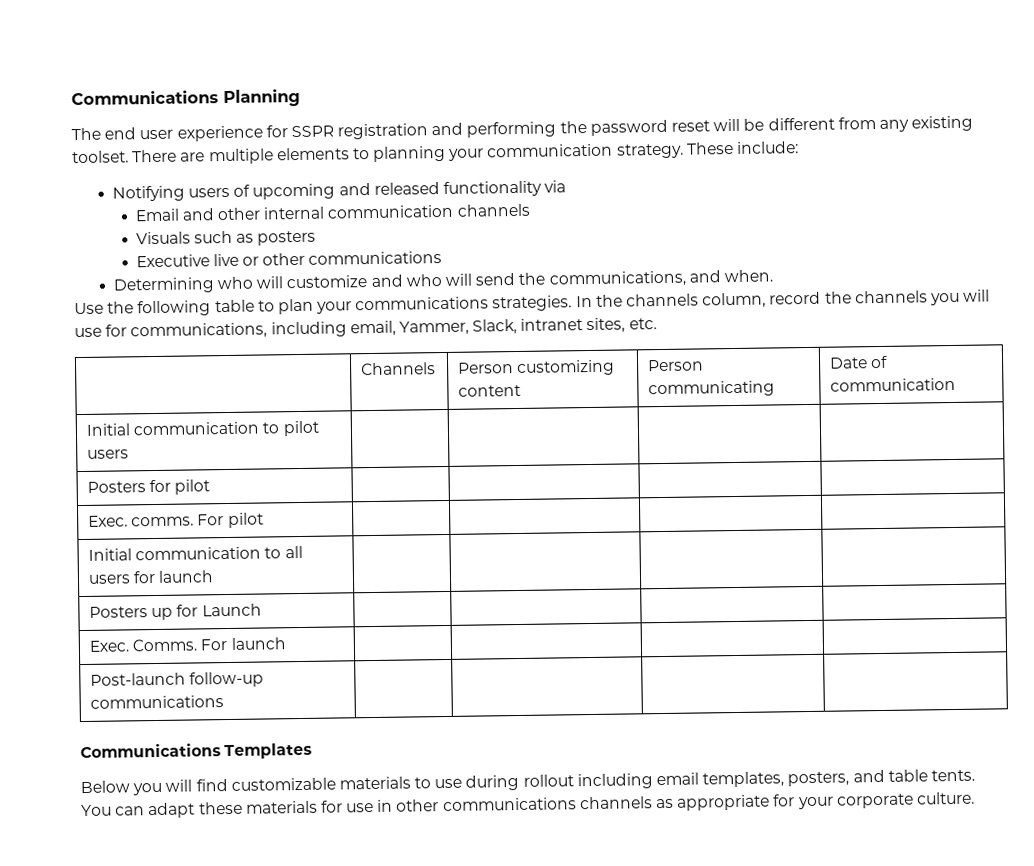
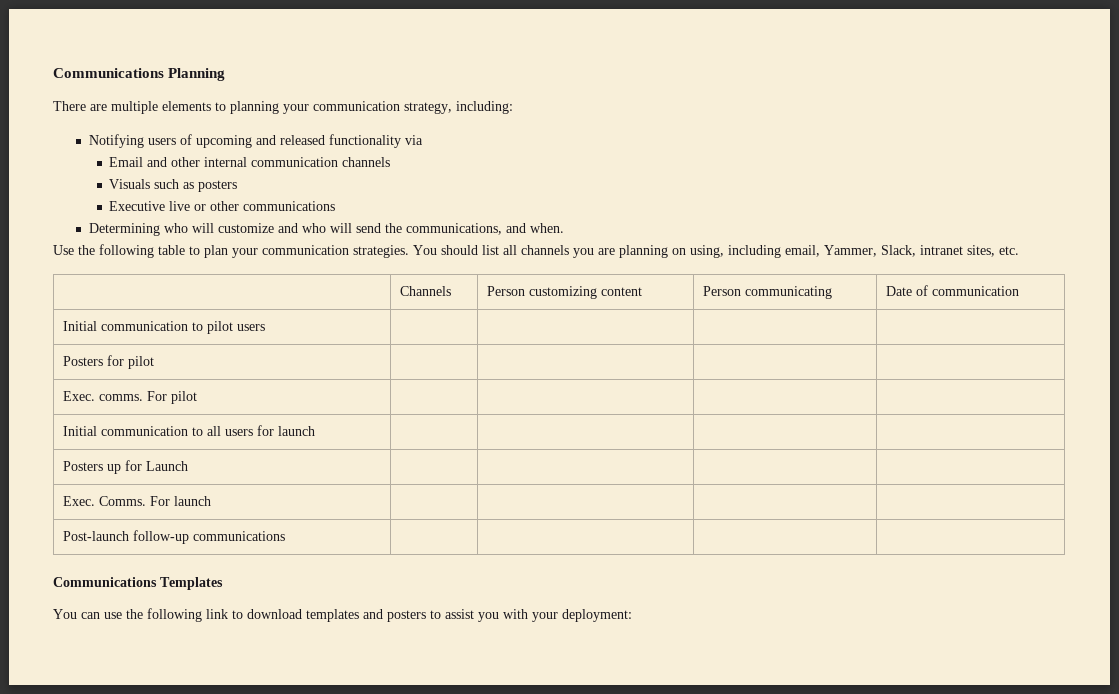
[71,115,974,142] [72,150,129,164] The end user experience for SSPR registration and performing the password reset will be different from any existing toolset. -> (226, 74) none
[616,141,800,159] strategy. These include: -> [404,101,513,114] strategy, including:
[355,289,991,312] [74,322,268,340] communications strategies. In the channels column, record the channels you will use for communications, -> [262,245,724,258] communication strategies. You should list all channels you are planning on using,
[80,769,975,796] [81,791,975,819] Below you will find customizable materials to use during rollout including email templates, posters, and table tents. You can adapt these materials for use in other communications channels as appropriate for your corporate culture. -> [53,608,632,622] You can use the following link to download templates and posters to assist you with your deployment:

